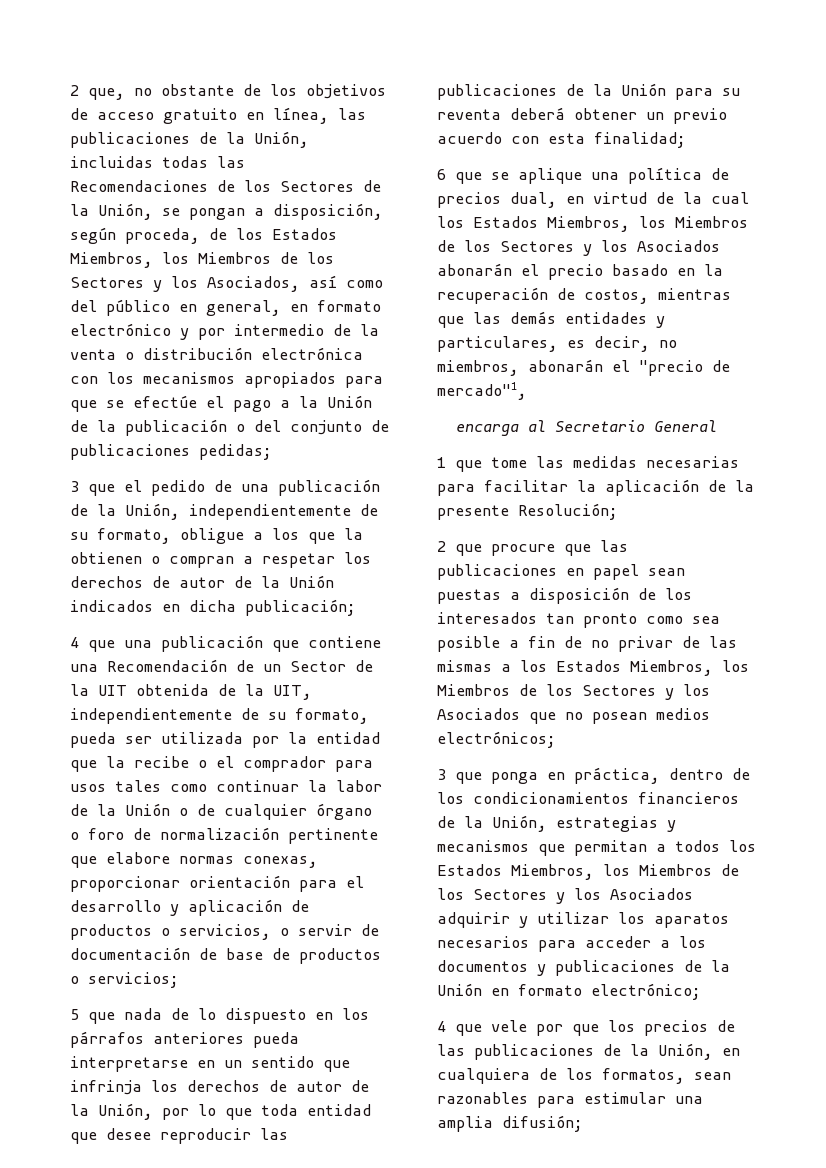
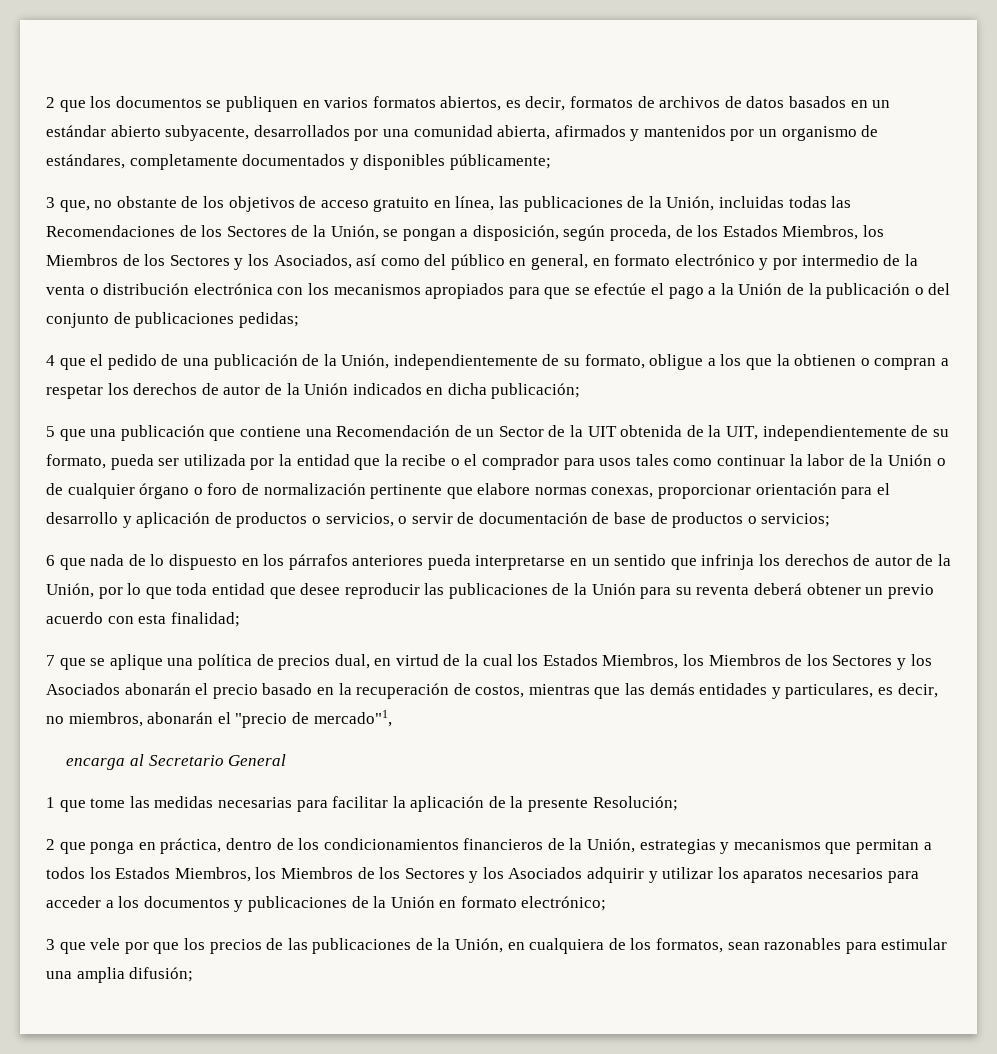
[70,85,79,96] 2 -> [46,96,891,112] [46,125,879,141] [46,154,551,170] [46,197,55,208] 2 que los documentos se publiquen en varios formatos abiertos, es decir, formatos de archivos de datos basados en un estándar abierto subyacente, desarrollados por una comunidad abierta, afirmados y mantenidos por un organismo de estándares, completamente documentados y disponibles públicamente; // 3
[70,481,79,492] 3 -> [46,355,55,366] 4
[70,637,79,648] 4 -> [46,426,55,437] 5
[70,1009,79,1020] 5 -> [46,555,55,566] 6
[437,169,446,180] 6 -> [46,655,55,666] 7
[491,540,628,556] [437,564,685,580] [437,587,692,604] [437,612,720,628] [437,636,737,652] [437,660,749,676] [437,684,710,700] [437,708,710,724] [437,731,556,748] [437,769,482,784] procure que las publicaciones en papel sean puestas a disposición de los interesados tan pronto como sea posible a fin de no privar de las mismas a los Estados Miembros, los Miembros de los Sectores y los Asociados que no posean medios electrónicos; // 3 que -> (86, 848) none
[437,1021,446,1032] 4 -> [46,939,55,950] 3

